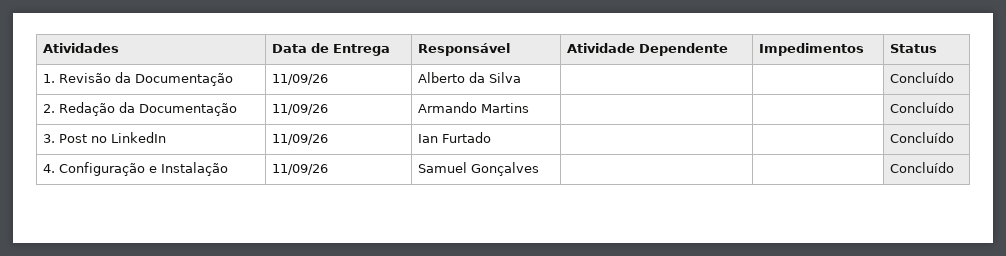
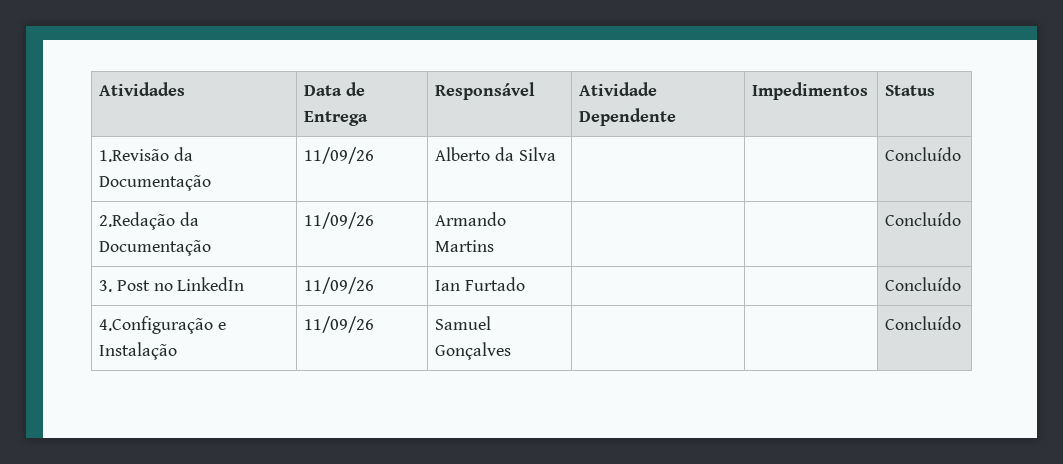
[42,73,111,83] 1. Revisão -> [99,149,170,162] 1.Revisão
[42,102,115,116] 2. Redação -> [99,212,176,230] 2.Redação
[42,162,145,176] 4. Configuração -> [99,316,214,334] 4.Configuração

